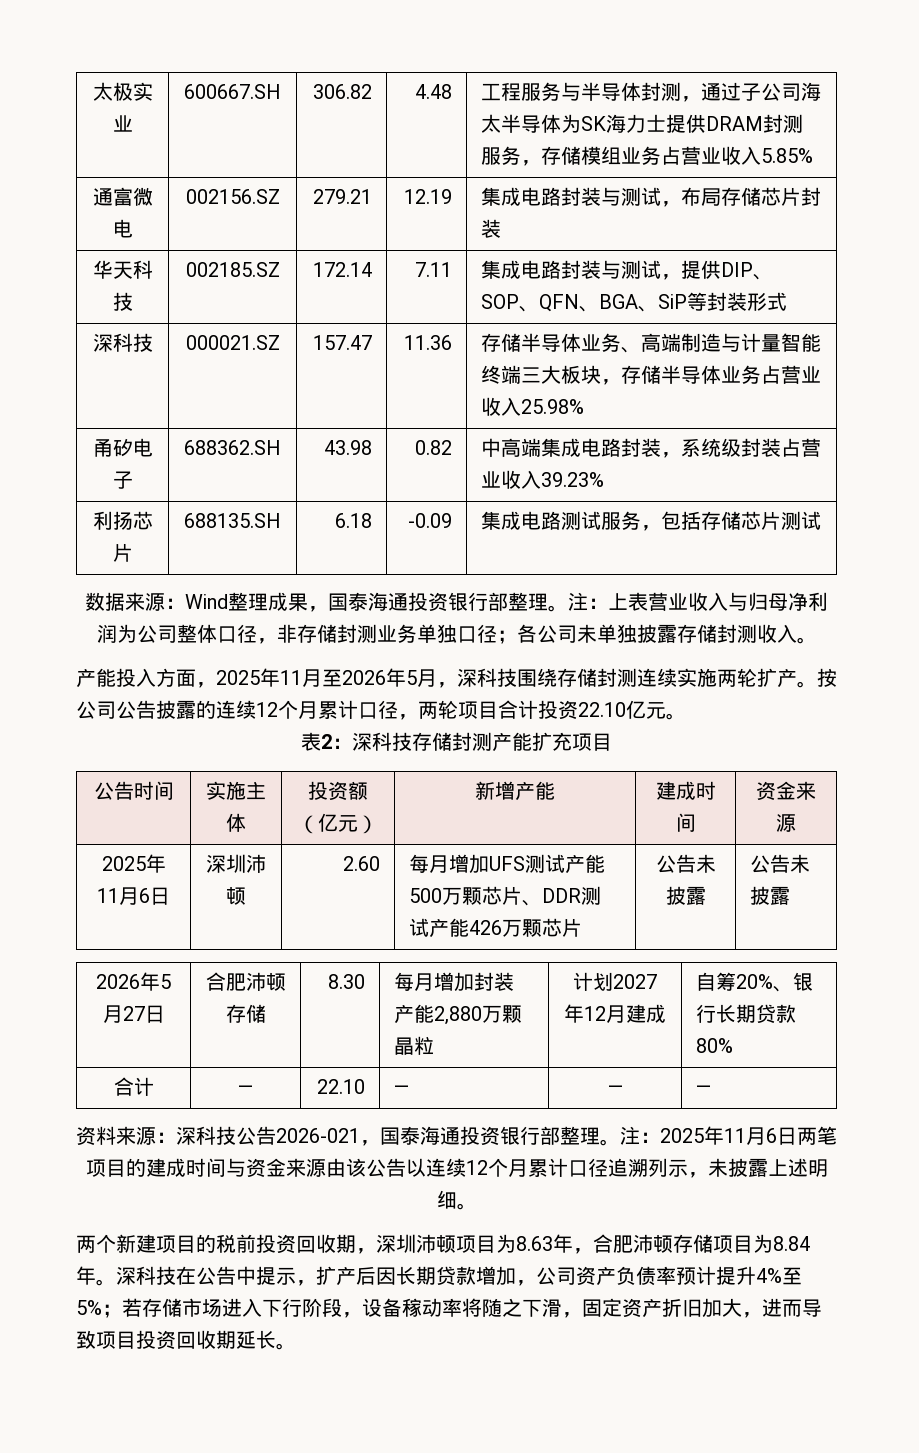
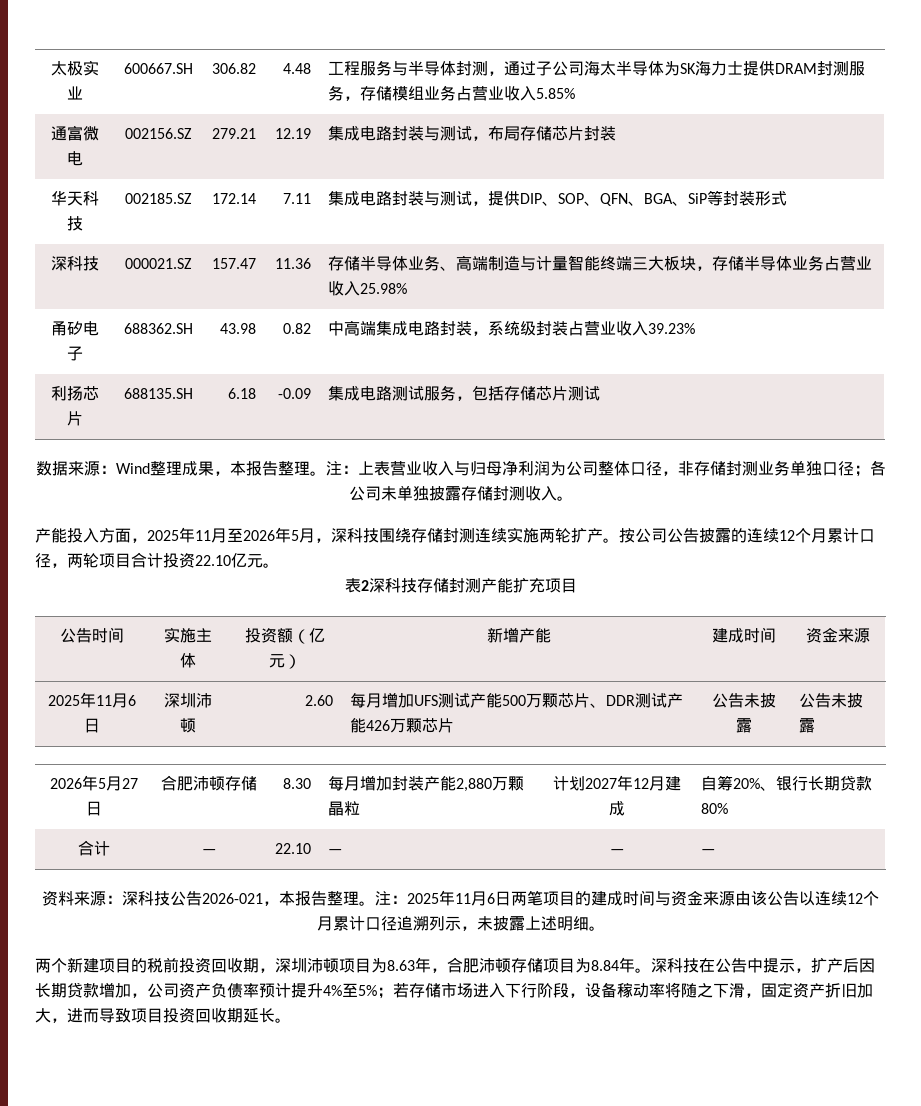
[328,592,508,612] 国泰海通投资银行部 -> [229,461,278,476] 本报告
[332,738,352,749] ： -> (369, 585) none
[380,1126,560,1146] 国泰海通投资银行部 -> [279,891,327,906] 本报告

